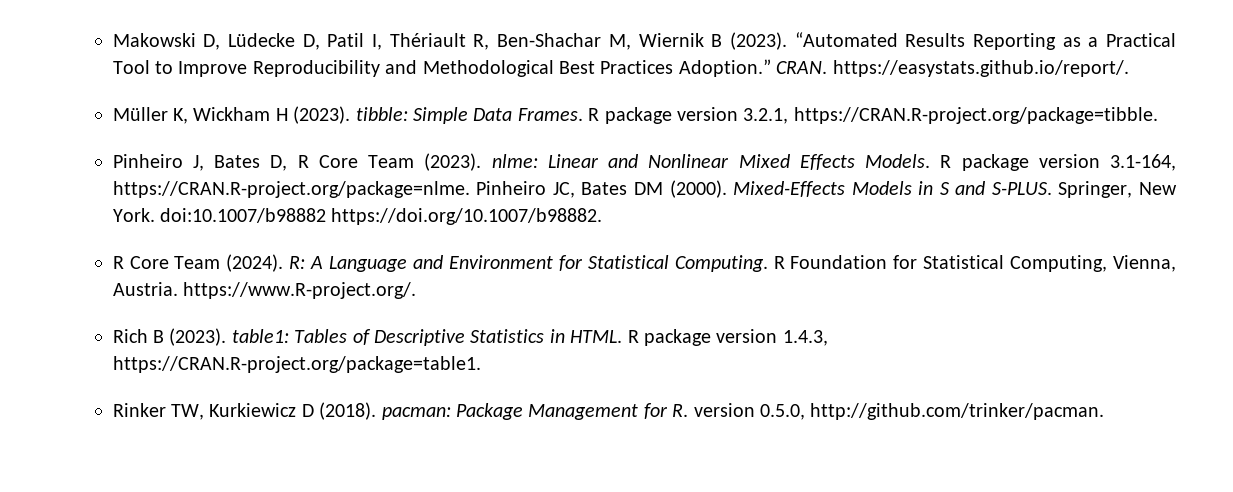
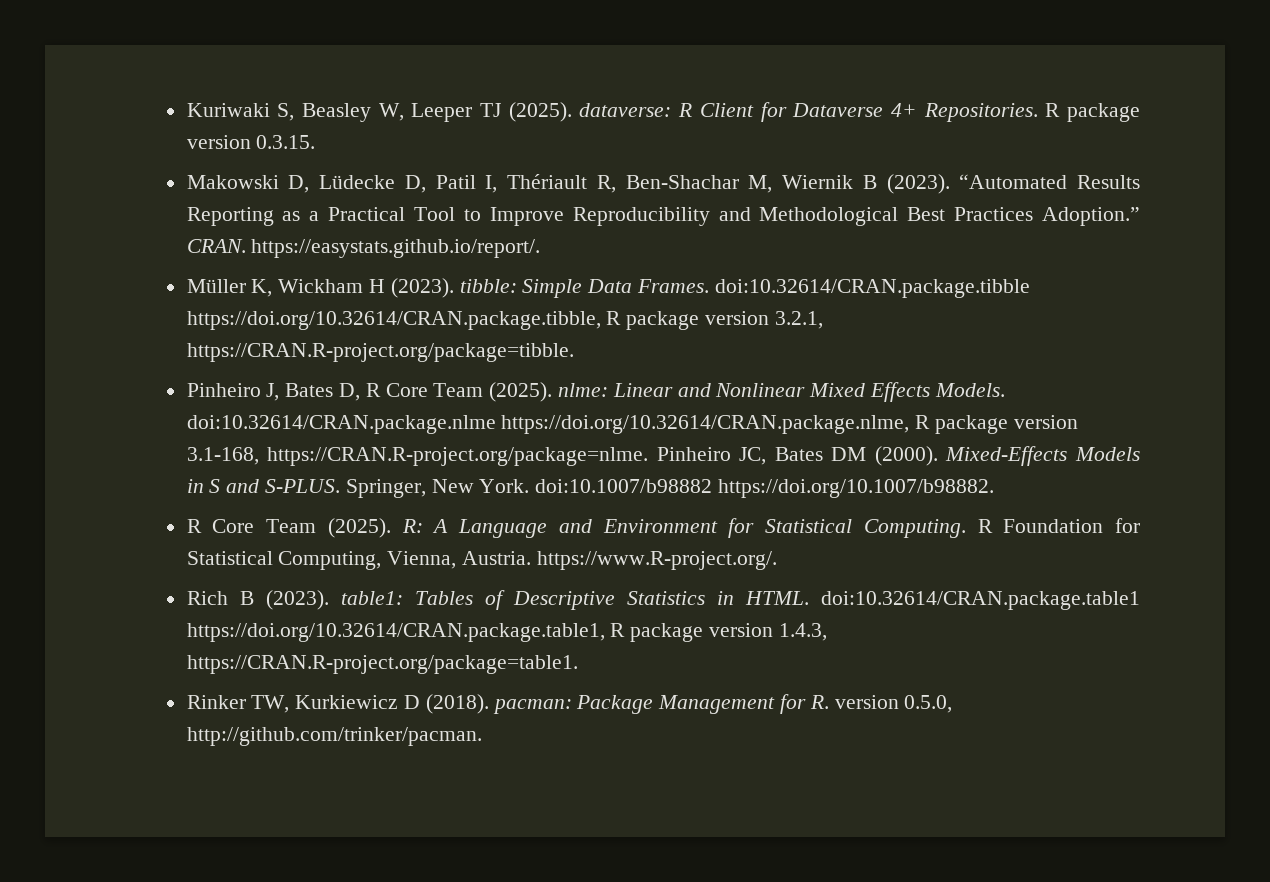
(112, 40) none -> [186,102,1140,122] [186,135,316,149] Kuriwaki S, Beasley W, Leeper TJ (2025). dataverse: R Client for Dataverse 4+ Repositories. R package version 0.3.15. //
(583, 114) none -> [714,279,1030,298] [186,311,601,330] doi:10.32614/CRAN.package.tibble https://doi.org/10.32614/CRAN.package.tibble,
[424,153,482,171] (2023). -> [489,382,553,402] (2025).
[940,154,1176,171] R package version 3.1-164, -> [186,415,1078,434] [186,447,259,465] doi:10.32614/CRAN.package.nlme https://doi.org/10.32614/CRAN.package.nlme, R package version 3.1-168,
[226,254,284,272] (2024). -> [327,518,391,538] (2025).
(623, 336) none -> [821,591,1140,610] [186,623,605,642] doi:10.32614/CRAN.package.table1 https://doi.org/10.32614/CRAN.package.table1,

